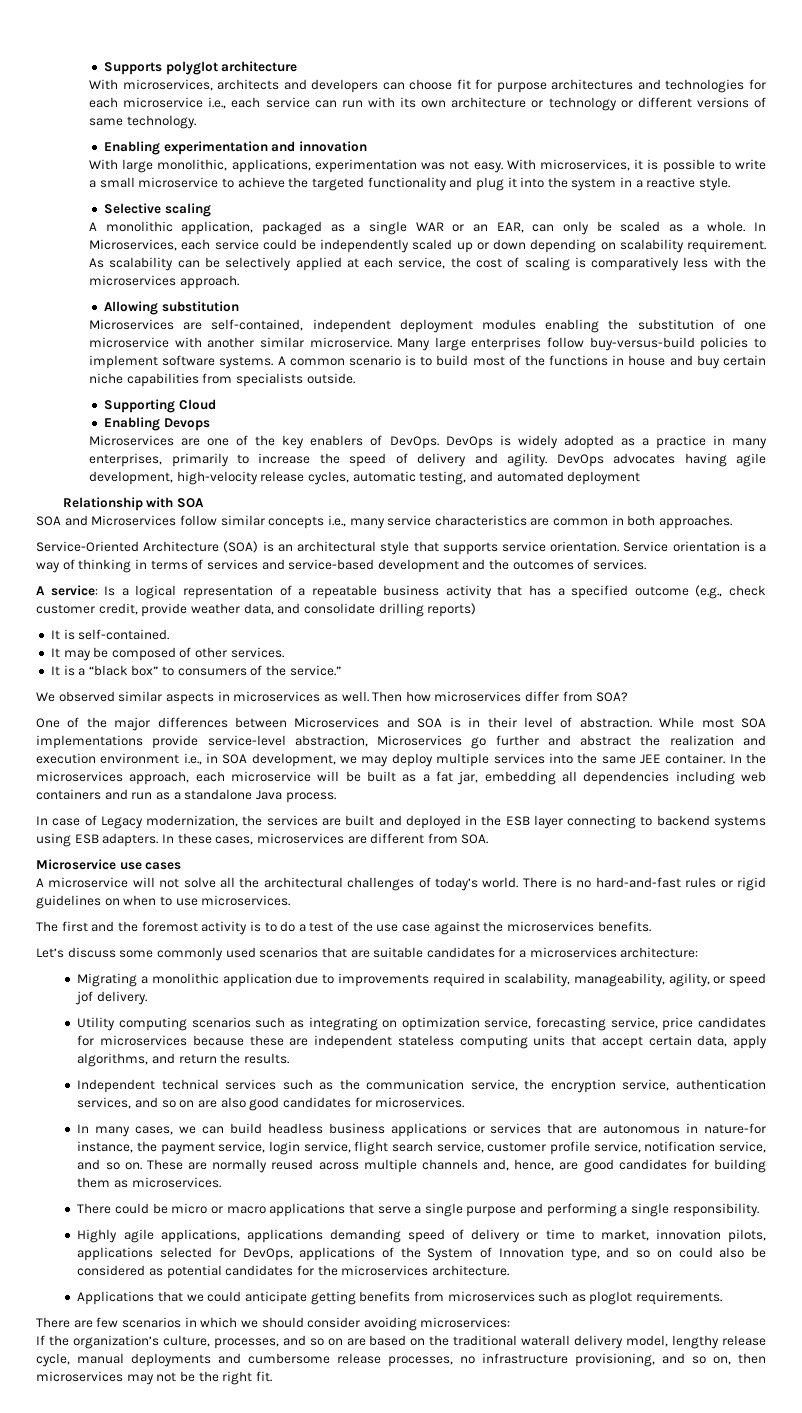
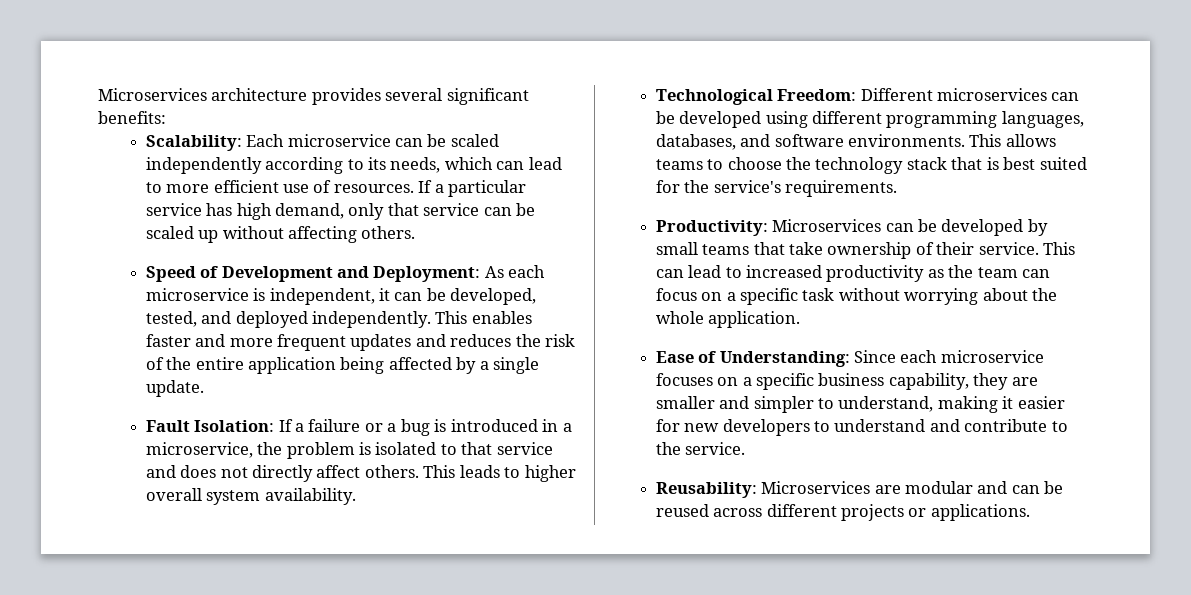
[103,61,298,75] [89,79,766,93] [89,97,766,111] [89,115,196,129] [103,141,367,155] [89,159,767,173] [89,177,731,191] [103,203,211,217] [89,221,766,235] [89,239,766,253] [89,257,767,271] [89,275,239,289] [103,301,239,315] [89,319,767,333] [89,337,766,351] [89,355,767,369] [89,373,355,387] [103,399,216,413] [103,417,210,431] [89,435,768,449] [89,453,767,467] [89,471,641,485] [62,497,204,511] [36,515,733,529] [36,541,766,555] [36,559,647,573] [36,585,767,599] [36,603,477,617] [50,629,170,640] [50,647,284,661] [50,665,341,676] [36,691,629,705] [36,717,766,731] [36,735,766,749] [36,753,767,767] [36,771,766,785] [36,789,336,803] [36,815,767,829] [36,833,489,847] [36,859,182,870] [36,877,767,891] [36,895,291,909] [36,921,651,935] [36,947,699,961] [77,973,767,987] [75,991,148,1005] [77,1017,766,1031] [77,1035,768,1049] [77,1053,289,1067] [77,1079,767,1093] [77,1097,465,1111] [77,1123,767,1137] [77,1141,767,1155] [77,1159,767,1173] [77,1177,221,1188] [77,1203,759,1217] [77,1229,766,1243] [77,1247,767,1261] [77,1265,509,1279] [77,1291,723,1305] [36,1317,511,1331] [36,1335,767,1349] [36,1353,766,1367] [36,1371,272,1385] Supports polyglot architecture // With microservices, architects and developers can choose fit for purpose architectures and technologies for each microservice i.e., each service can run with its own architecture or technology or different versions of same technology. // Enabling experimentation and innovation // With large monolithic, applications, experimentation was not easy. With microservices, it is possible to write a small microservice to achieve the targeted functionality and plug it into the system in a reactive style. // Selective scaling // A monolithic application, packaged as a single WAR or an EAR, can only be scaled as a whole. In Microservices, each service could be independently scaled up or down depending on scalability requirement. As scalability can be selectively applied at each service, the cost of scaling is comparatively less with the microservices approach. // Allowing substitution // Microservices are self-contained, independent deployment modules enabling the substitution of one microservice with another similar microservice. Many large enterprises follow buy-versus-build policies to implement software systems. A common scenario is to build most of the functions in house and buy certain niche capabilities from specialists outside. // Supporting Cloud // Enabling Devops // Microservices are one of the key enablers of DevOps. DevOps is widely adopted as a practice in many enterprises, primarily to increase the speed of delivery and agility. DevOps advocates having agile development, high-velocity release cycles, automatic testing, and automated deployment // Relationship with SOA // SOA and Microservices follow similar concepts i.e., many service characteristics are common in both approaches. // Service-Oriented Architecture (SOA) is an architectural style that supports service orientation. Service orientation is a way of thinking in terms of services and service-based development and the outcomes of services. // A service: Is a logical representation of a repeatable business activity that has a specified outcome (e.g., check customer credit, provide weather data, and consolidate drilling reports) // It is self-contained. // It may be composed of other services. // It is a “black box” to consumers of the service.” // We observed similar aspects in microservices as well. Then how microservices differ from SOA? // One of the major differences between Microservices and SOA is in their level of abstraction. While most SOA implementations provide service-level abstraction, Microservices go further and abstract the realization and execution environment i.e., in SOA development, we may deploy multiple services into the same JEE container. In the microservices approach, each microservice will be built as a fat jar, embedding all dependencies including web containers and run as a standalone Java process. // In case of Legacy modernization, the services are built and deployed in the ESB layer connecting to backend systems using ESB adapters. In these cases, microservices are different from SOA. // Microservice use cases // A microservice will not solve all the architectural challenges of today’s world. There is no hard-and-fast rules or rigid guidelines on when to use microservices. // The first and the foremost activity is to do a test of the use case against the microservices benefits. // Let’s discuss some commonly used scenarios that are suitable candidates for a microservices architecture: // Migrating a monolithic application due to improvements required in scalability, manageability, agility, or speed jof delivery. // Utility computing scenarios such as integrating on optimization service, forecasting service, price candidates for microservices because these are independent stateless computing units that accept certain data, apply algorithms, and return the results. // Independent technical services such as the communication service, the encryption service, authentication services, and so on are also good candidates for microservices. // In many cases, we can build headless business applications or services that are autonomous in nature-for instance, the payment service, login service, flight search service, customer profile service, notification service, and so on. These are normally reused across multiple channels and, hence, are good candidates for building them as microservices. // There could be micro or macro applications that serve a single purpose and performing a single responsibility. // Highly agile applications, applications demanding speed of delivery or time to market, innovation pilots, applications selected for DevOps, applications of the System of Innovation type, and so on could also be considered as potential candidates for the microservices architecture. // Applications that we could anticipate getting benefits from microservices such as ploglot requirements. // There are few scenarios in which we should consider avoiding microservices: // If the organization’s culture, processes, and so on are based on the traditional waterall delivery model, lengthy release cycle, manual deployments and cumbersome release processes, no infrastructure provisioning, and so on, then microservices may not be the right fit. -> [98,88,529,105] [98,111,166,124] [145,134,499,151] [145,157,562,174] [145,180,527,197] [145,203,536,220] [145,226,416,243] [145,265,546,282] [145,288,537,305] [145,311,532,328] [145,334,576,351] [145,357,540,374] [145,380,204,397] [145,419,572,436] [145,442,553,459] [145,465,576,482] [145,488,356,505] [655,88,1080,105] [655,111,1084,128] [655,134,1056,150] [655,157,1087,174] [655,180,897,197] [655,219,1048,236] [655,242,1076,259] [655,265,1051,282] [655,288,1058,305] [655,311,801,328] [655,350,1044,367] [655,373,1038,390] [655,396,1065,413] [655,419,1068,436] [655,442,746,455] [655,481,1064,498] [655,504,1030,521] Microservices architecture provides several significant benefits: // Scalability: Each microservice can be scaled independently according to its needs, which can lead to more efficient use of resources. If a particular service has high demand, only that service can be scaled up without affecting others. // Speed of Development and Deployment: As each microservice is independent, it can be developed, tested, and deployed independently. This enables faster and more frequent updates and reduces the risk of the entire application being affected by a single update. // Fault Isolation: If a failure or a bug is introduced in a microservice, the problem is isolated to that service and does not directly affect others. This leads to higher overall system availability. // Technological Freedom: Different microservices can be developed using different programming languages, databases, and software environments. This allows teams to choose the technology stack that is best suited for the service's requirements. // Productivity: Microservices can be developed by small teams that take ownership of their service. This can lead to increased productivity as the team can focus on a specific task without worrying about the whole application. // Ease of Understanding: Since each microservice focuses on a specific business capability, they are smaller and simpler to understand, making it easier for new developers to understand and contribute to the service. // Reusability: Microservices are modular and can be reused across different projects or applications.

